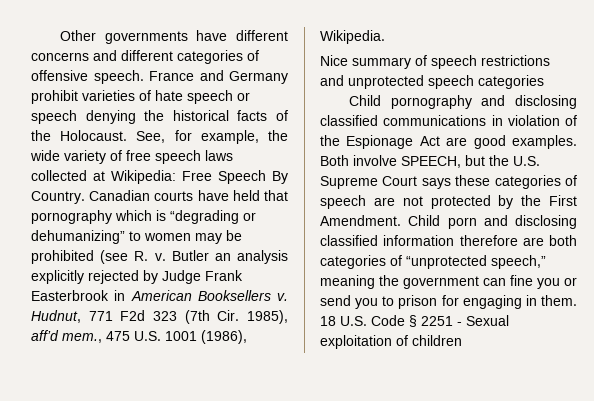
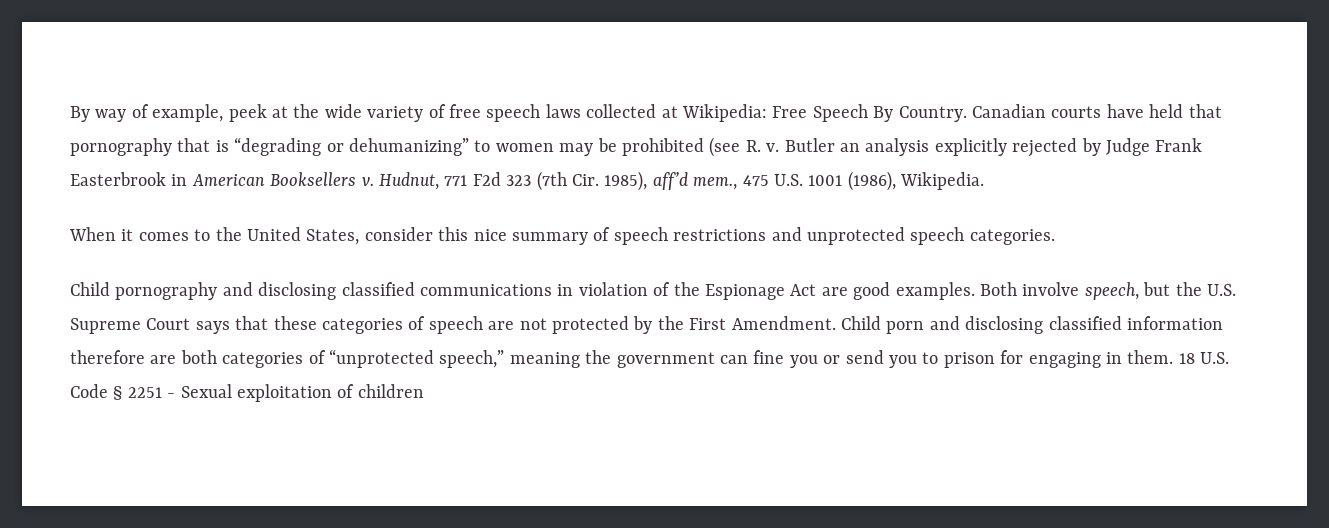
[59,30,288,44] [31,50,259,64] [31,70,288,84] [31,90,250,104] [31,110,288,124] [31,130,259,144] Other governments have different concerns and different categories of offensive speech. France and Germany prohibit varieties of hate speech or speech denying the historical facts of the Holocaust. See, for example, -> [70,104,288,122] By way of example, peek at
[115,210,152,221] which -> [177,138,211,152] that
[320,55,348,66] Nice -> [69,227,507,245] When it comes to the United States, consider this nice
[478,75,544,89] categories -> [969,229,1055,245] categories.
[401,156,461,168] SPEECH, -> [1084,282,1139,300] speech,
(451, 183) none -> [235,316,269,330] that

